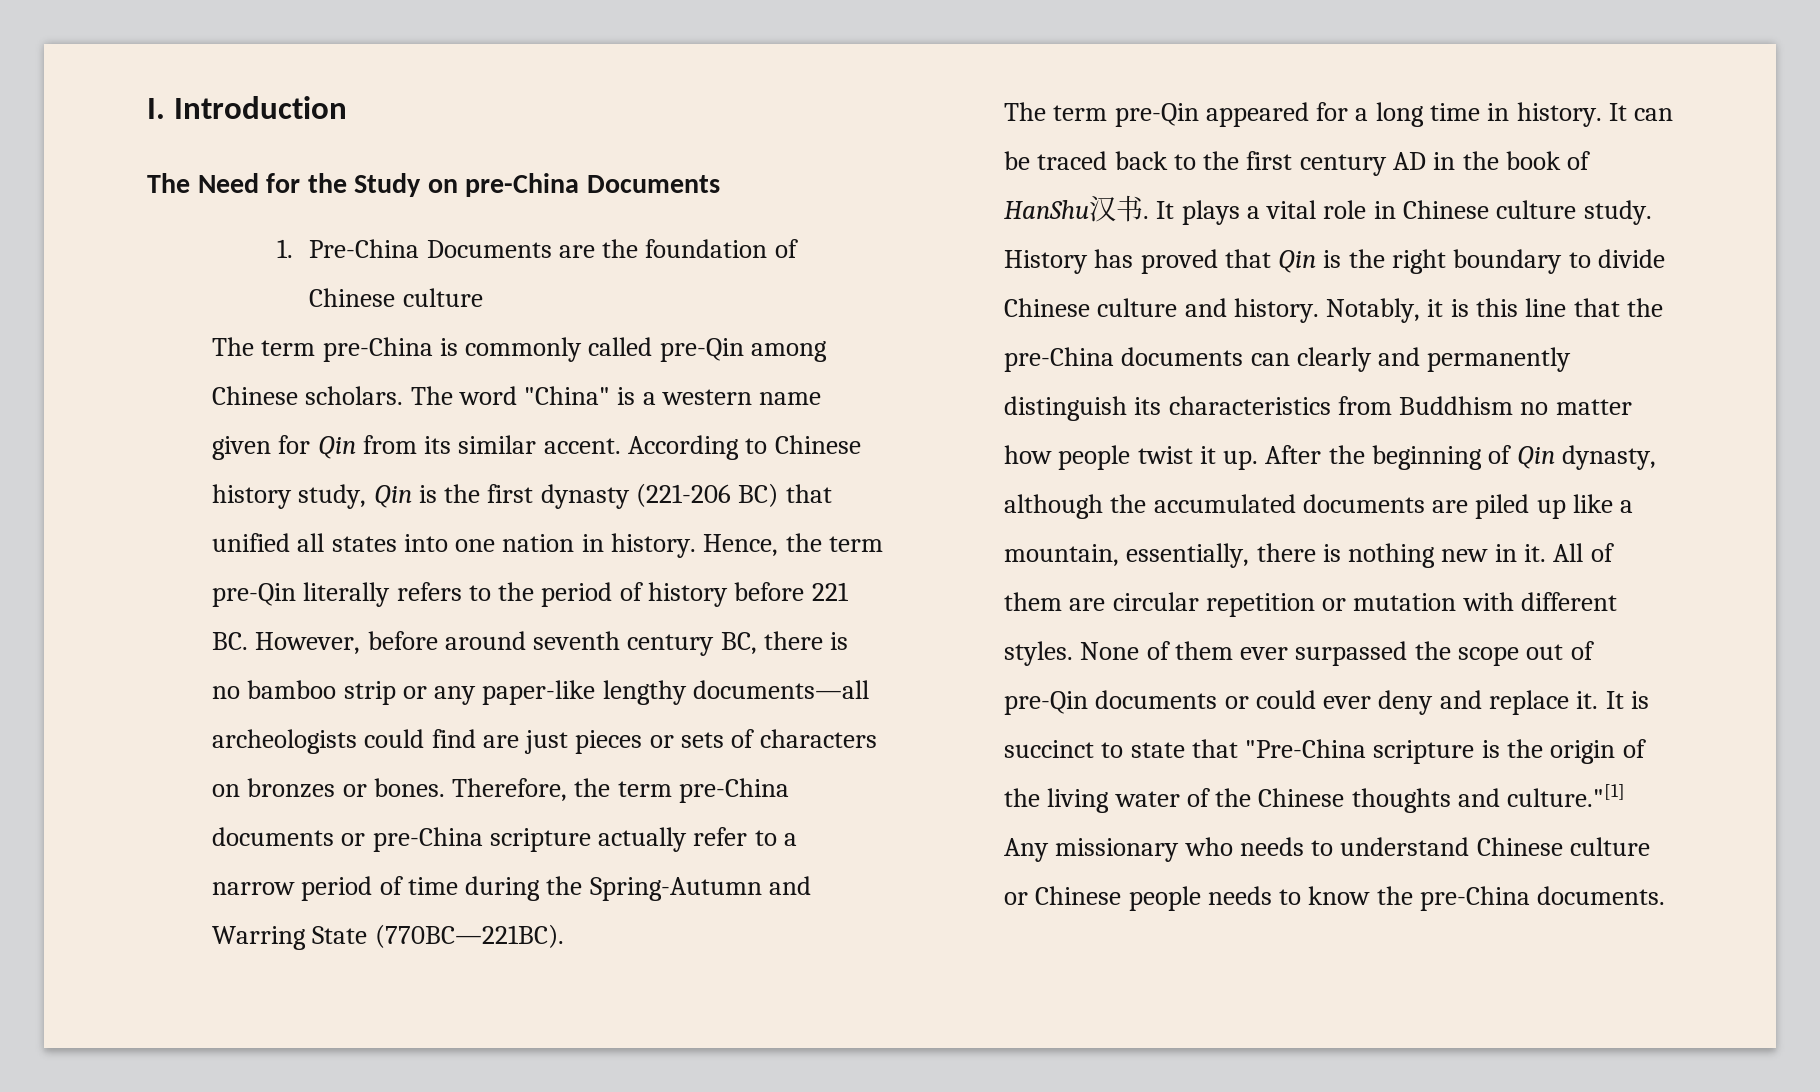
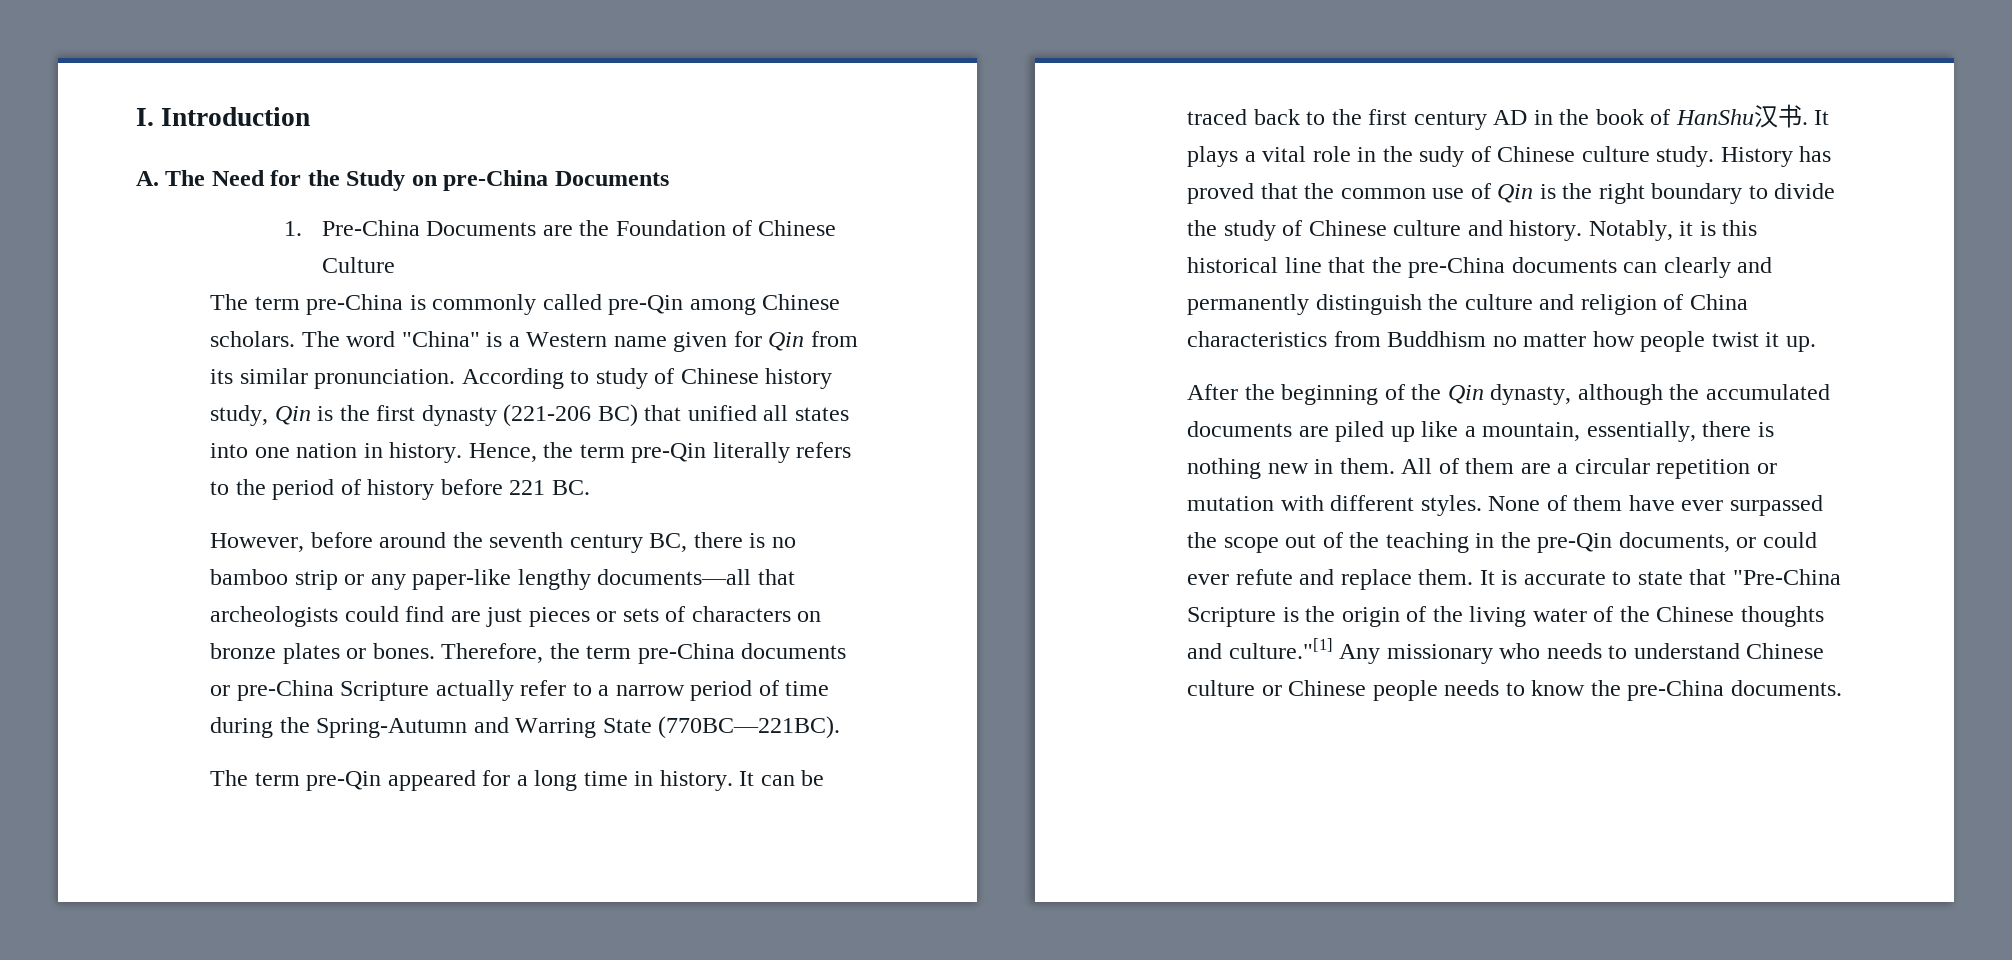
(347, 107) none -> [136,171,159,186] A.
[645,239,798,258] [309,288,483,307] foundation of Chinese culture -> [615,220,837,236] [321,257,395,273] Foundation of Chinese Culture
[661,389,752,405] western -> [526,332,608,347] Western
[543,438,621,454] accent. -> [314,369,456,389] pronunciation.
(768, 446) none -> [595,368,675,389] study of
(248, 641) none -> (590, 487) //
(526, 640) none -> [452,532,483,548] the
(869, 689) none -> [757,569,795,585] that
[247,778,336,798] bronzes -> [210,643,340,664] bronze plates
[489,828,591,852] scripture -> [340,681,430,701] Scripture
(1396, 210) none -> [1382,146,1491,167] the sudy of
(1271, 258) none -> [1304,183,1491,199] the common use of
(1665, 258) none -> [1187,220,1303,241] the study of
(1518, 307) none -> [1187,257,1279,273] historical
[1134,397,1162,415] its -> [1428,294,1748,315] the culture and religion of China
(1259, 460) none -> (1816, 344) //
(1512, 454) none -> [1411,384,1442,400] the
[1523,544,1546,562] it. -> [1339,458,1395,474] them.
(1106, 604) none -> [1557,463,1569,474] a
(1233, 650) none -> [1628,495,1675,511] have
[1003,690,1218,715] pre-Qin documents -> [1349,532,1730,553] the teaching in the pre-Qin documents,
[1378,690,1434,715] deny -> [1235,569,1293,585] refute
[1576,691,1599,709] it. -> [1418,569,1474,585] them.
[1003,740,1094,758] succinct -> [1523,571,1606,585] accurate
[1373,740,1475,764] scripture -> [1187,607,1277,627] Scripture

